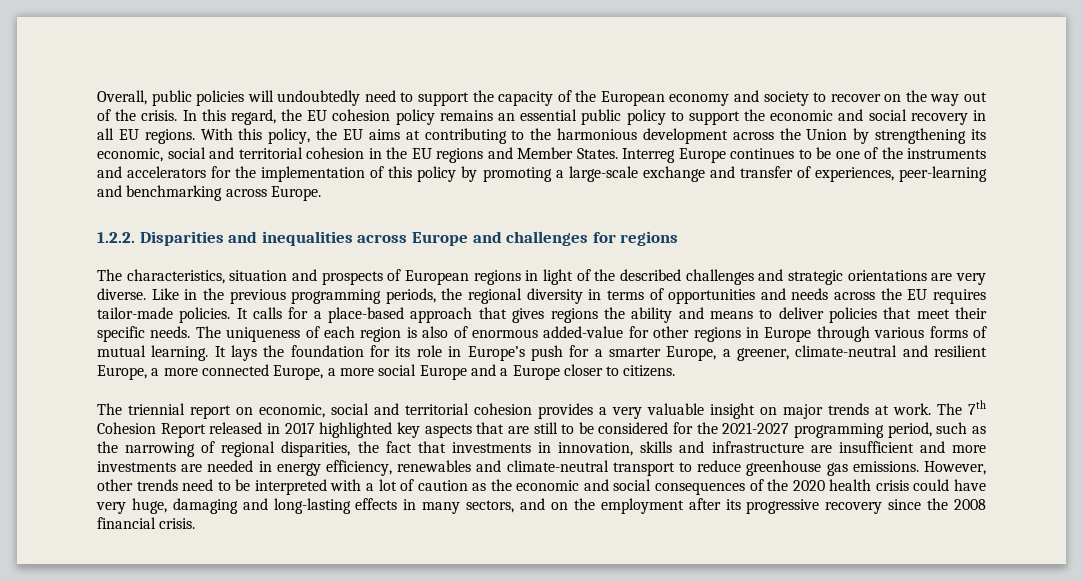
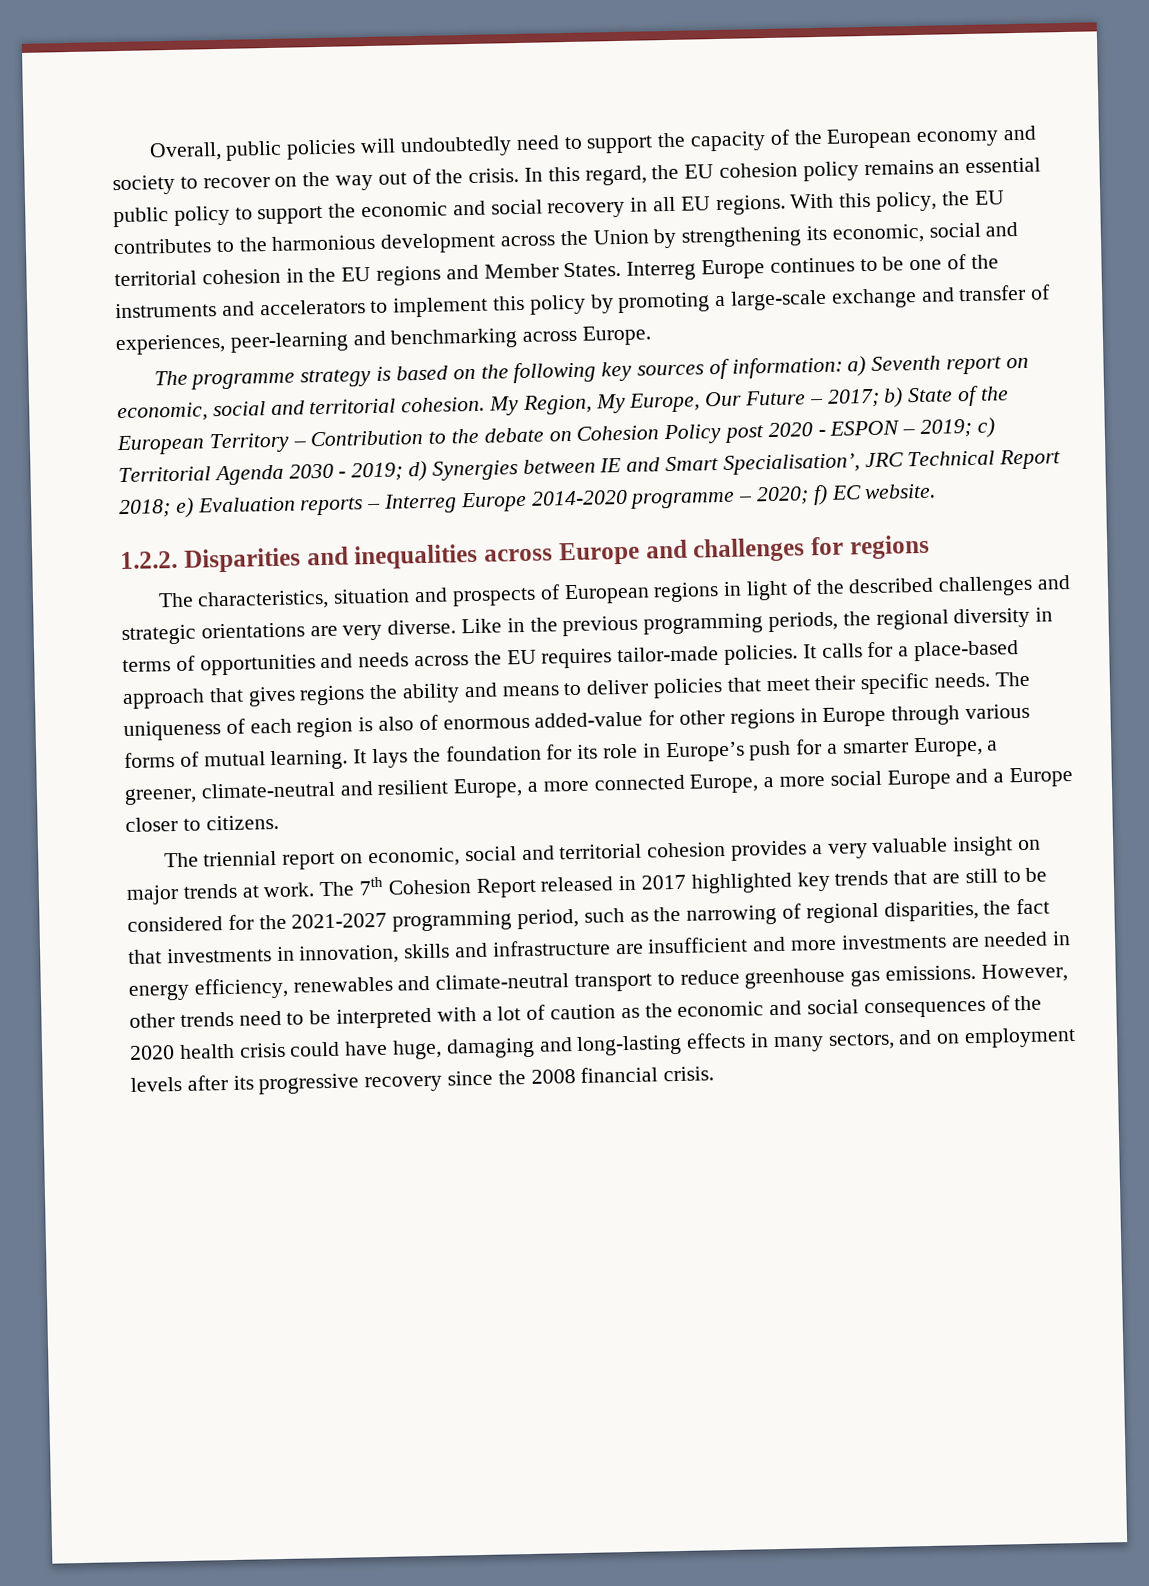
[368,128,507,144] aims at contributing -> [113,238,212,255] contributes
[211,166,385,182] for the implementation of -> [370,296,489,318] to implement
(321, 193) none -> [153,355,1029,390] [117,385,1009,423] [116,417,995,456] [118,449,1062,486] [119,483,937,519] // The programme strategy is based on the following key sources of information: a) Seventh report on economic, social and territorial cohesion. My Region, My Europe, Our Future – 2017; b) State of the European Territory – Contribution to the debate on Cohesion Policy post 2020 - ESPON – 2019; c) Territorial Agenda 2030 - 2019; d) Synergies between IE and Smart Specialisation’, JRC Technical Report 2018; e) Evaluation reports – Interreg Europe 2014-2020 programme – 2020; f) EC website.
[424,424,472,438] aspects -> [834,870,889,886] trends
[96,502,126,514] very -> (389, 1048) none
[573,498,684,514] the employment -> [964,1026,1077,1049] [130,1076,182,1092] employment levels

